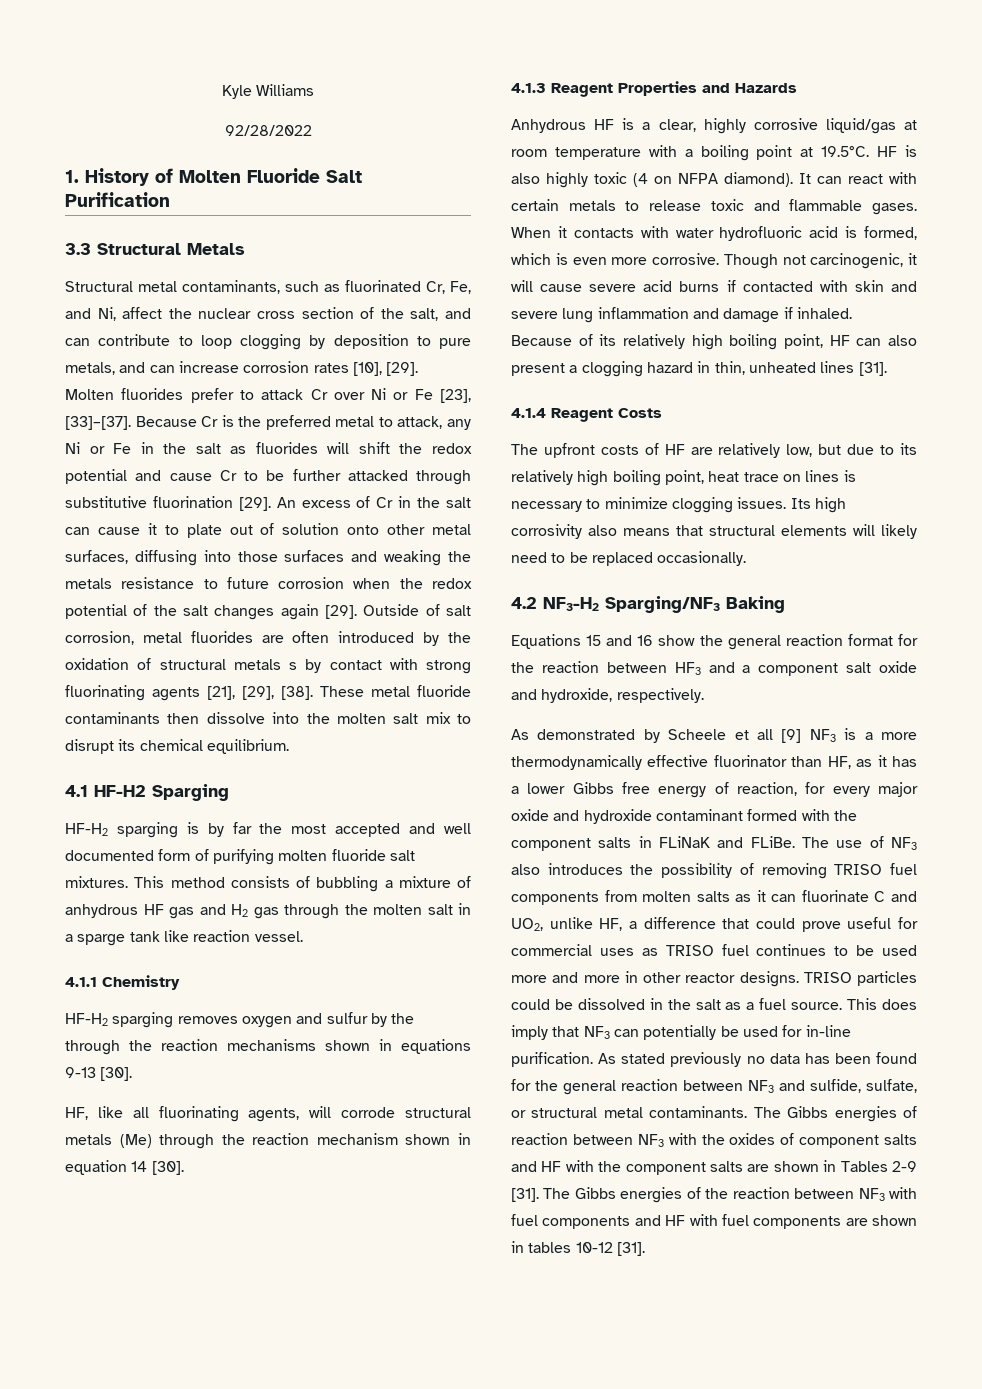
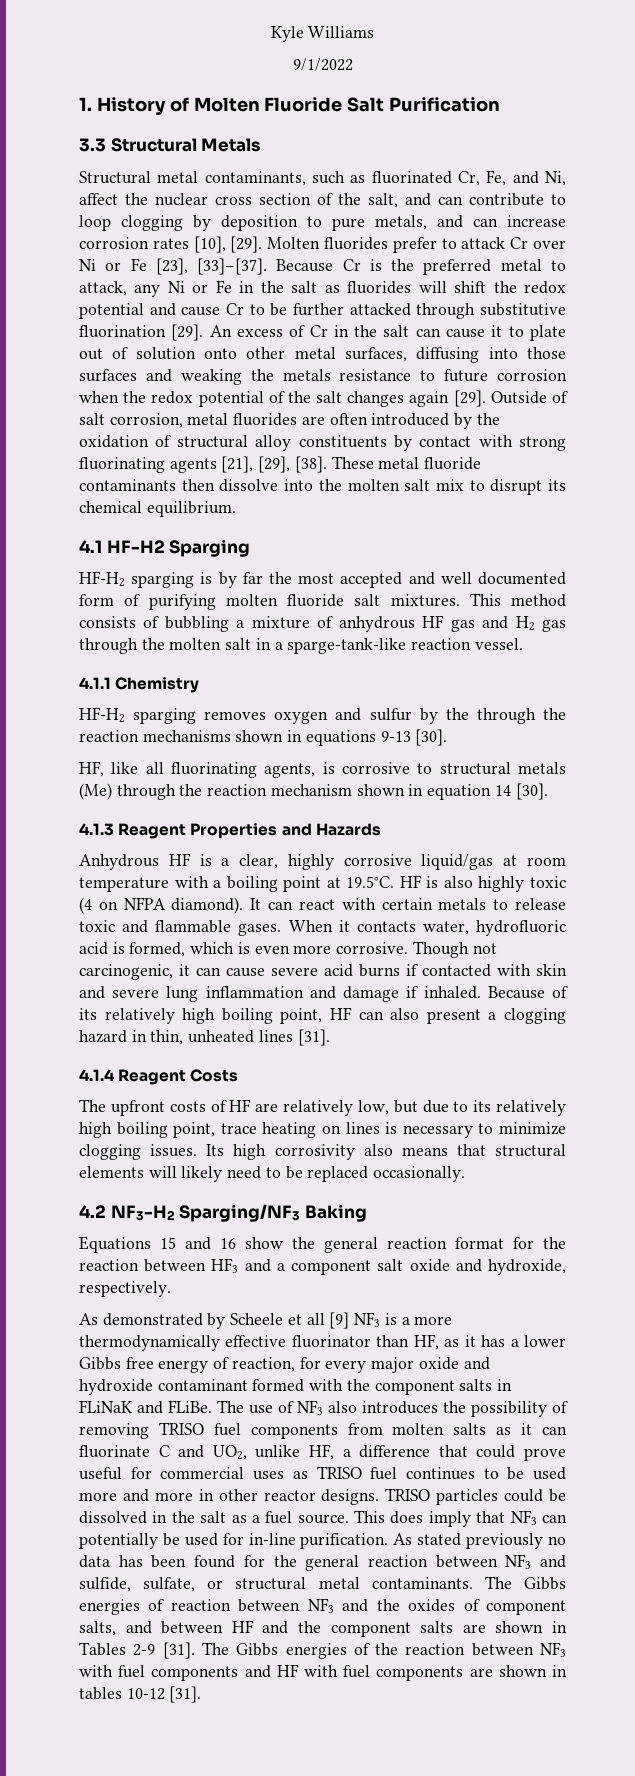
[224,125,312,136] 92/28/2022 -> [292,58,353,71] 9/1/2022
[233,659,297,670] metals s -> [255,435,387,451] alloy constituents
[77,930,189,946] sparge tank like -> [287,638,407,654] sparge-tank-like
[309,1106,396,1118] will corrode -> [322,762,433,774] is corrosive to
[640,226,714,238] with water -> [422,921,469,935] water,
[511,280,533,292] will -> [196,967,221,976] can
[708,471,779,482] heat trace -> [220,1122,317,1138] trace heating
[668,1133,697,1145] with -> [342,1599,369,1612] and
[884,1134,917,1145] [511,1160,594,1172] salts and HF with -> [79,1620,289,1636] salts, and between HF and

